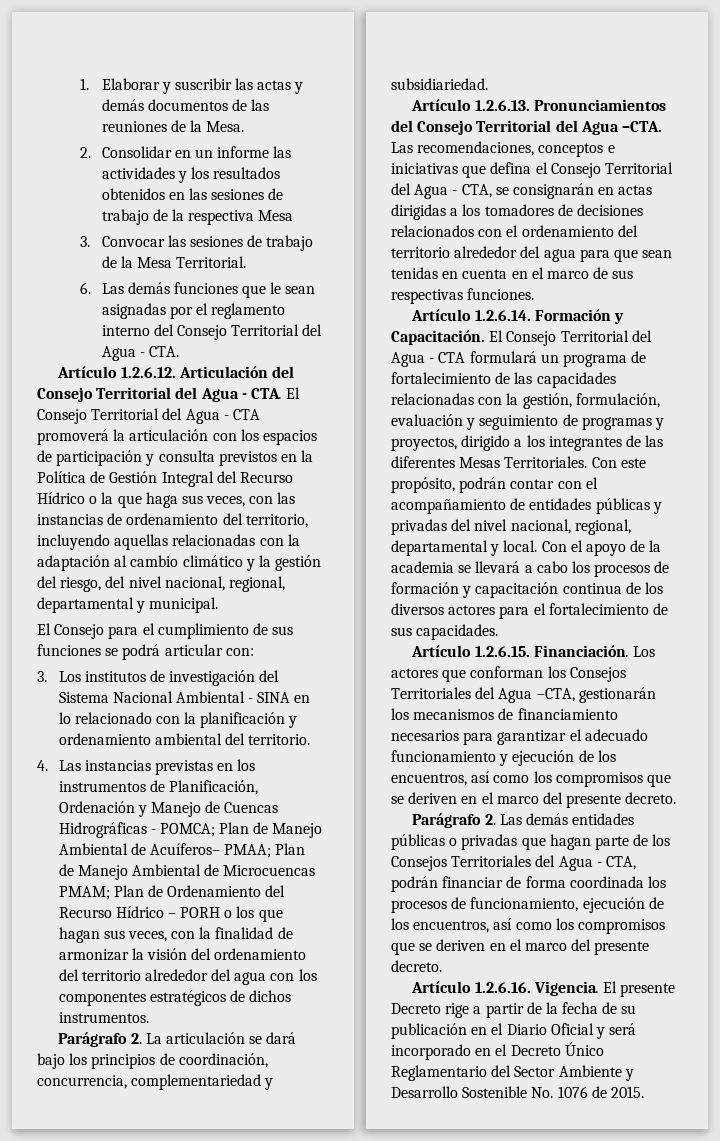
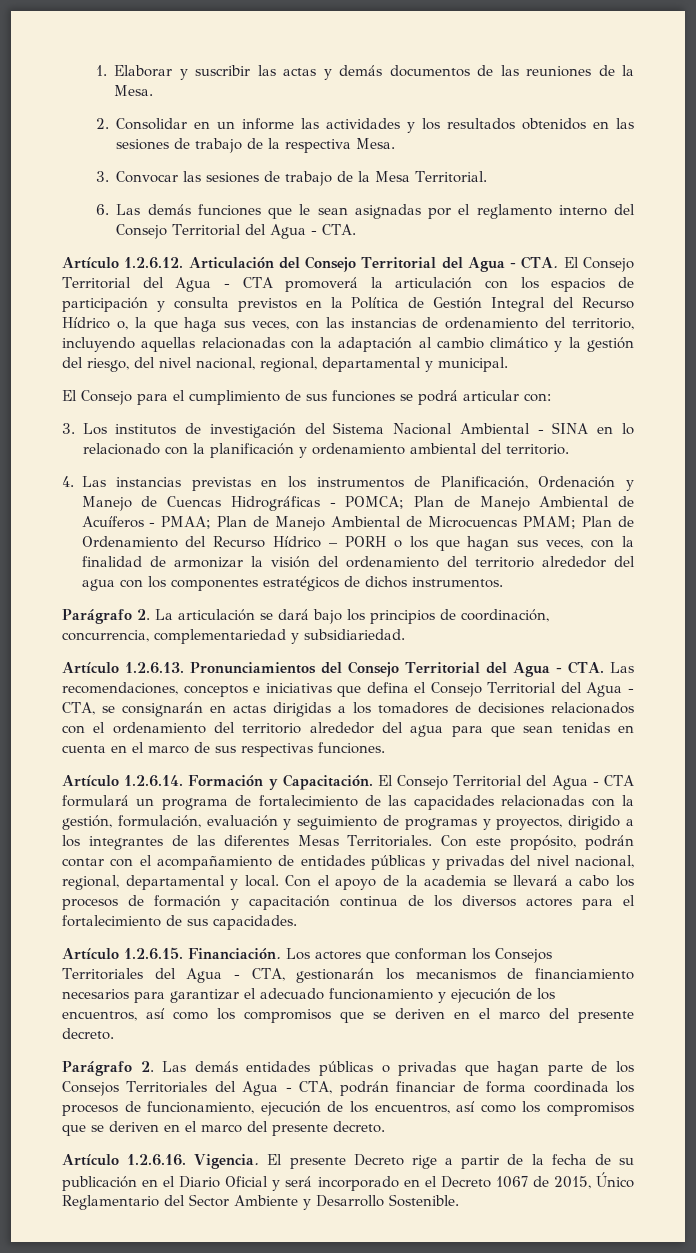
[258,210,294,221] Mesa -> [356,138,396,149] Mesa.
[89,496,98,504] o -> [116,321,128,330] o,
[149,843,220,855] Acuíferos– -> [81,516,156,528] Acuíferos -
[621,121,662,132] –CTA. -> [556,661,604,674] - CTA.
[536,688,575,702] –CTA, -> [233,968,285,981] - CTA,
(561, 1050) none -> [495,1176,591,1189] 1067 de 2015,
[462,1086,644,1098] Sostenible No. 1076 de 2015. -> [389,1194,459,1207] Sostenible.

